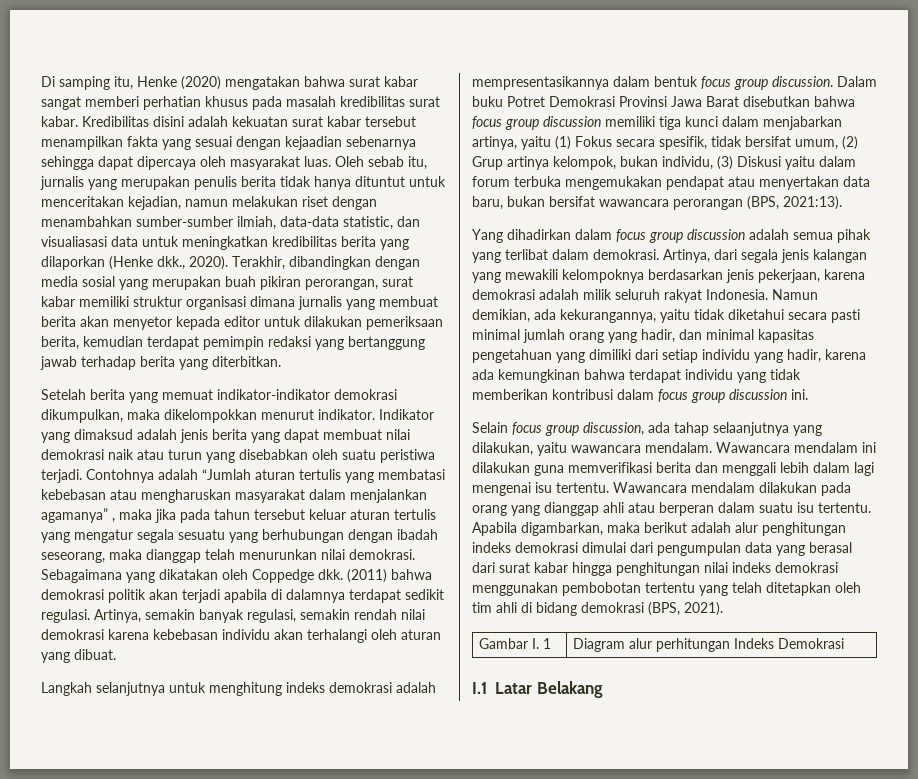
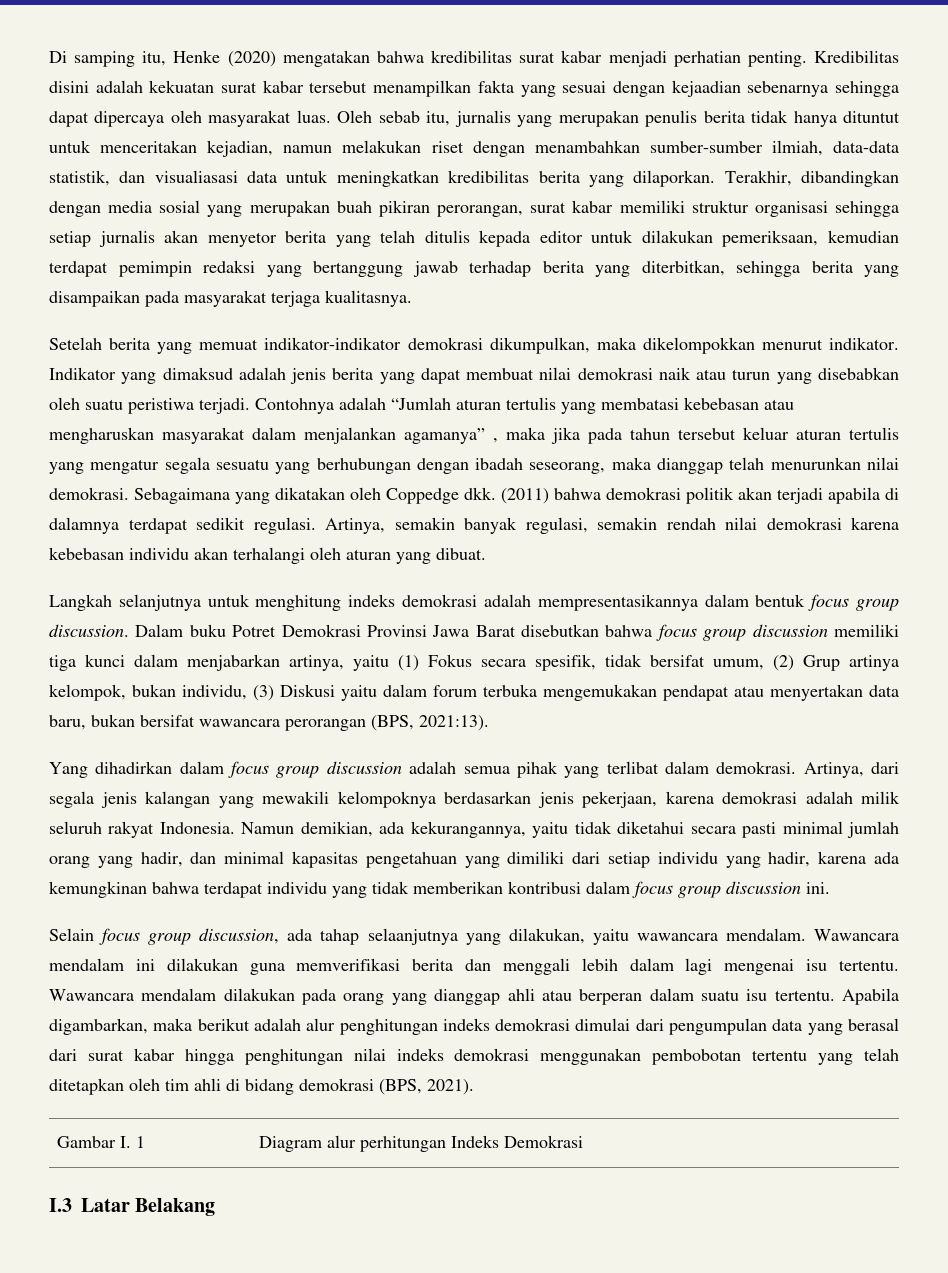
[349,76,418,87] [41,96,440,110] [41,116,78,127] surat kabar sangat memberi perhatian khusus pada masalah kredibilitas surat kabar. -> [431,50,807,67] kredibilitas surat kabar menjadi perhatian penting.
[343,216,393,230] statistic, -> [49,170,110,186] statistik,
[41,256,228,270] dilaporkan (Henke dkk., 2020). -> [633,170,716,187] dilaporkan.
[250,296,438,310] [41,316,172,330] dimana jurnalis yang membuat berita akan menyetor -> [835,201,900,217] [49,230,470,247] sehingga setiap jurnalis akan menyetor berita yang telah ditulis
[366,316,443,330] [41,336,79,350] pemeriksaan berita, -> [722,230,819,247] pemeriksaan,
[212,356,281,367] diterbitkan. -> [641,260,899,277] [49,290,412,307] diterbitkan, sehingga berita yang disampaikan pada masyarakat terjaga kualitasnya.
[472,682,487,694] I.1 -> [49,1198,72,1212] I.3

